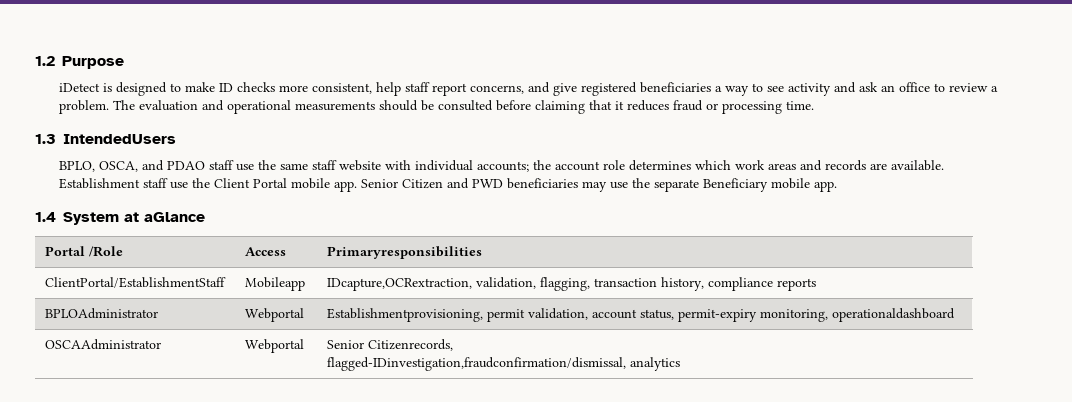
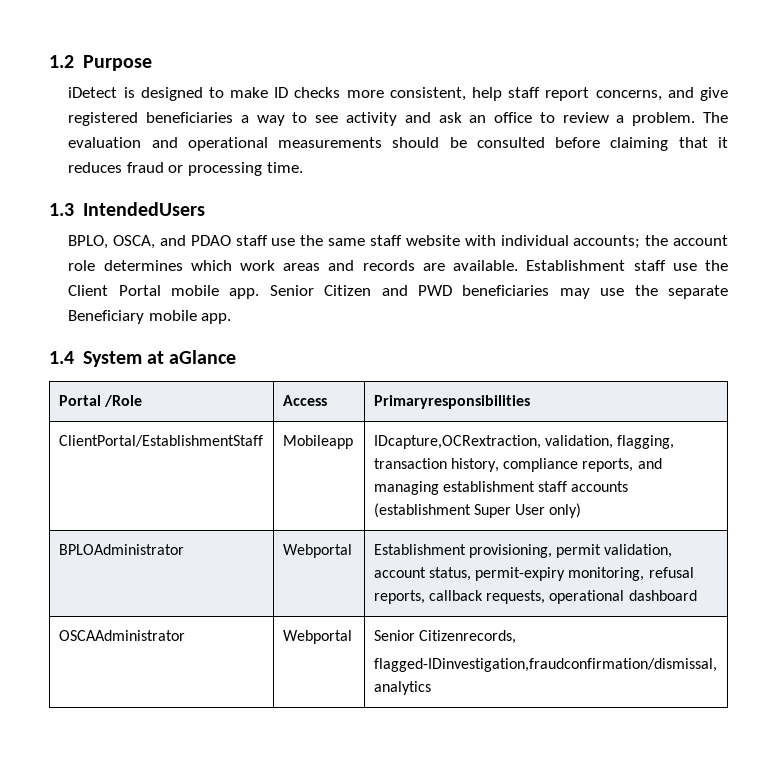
[777,278,817,291] reports -> [582,458,662,472] [373,481,629,495] [373,503,582,518] reports, and managing establishment staff accounts (establishment Super User only)
[327,308,484,322] Establishmentprovisioning, -> [373,544,552,558] Establishment provisioning,
[832,308,956,322] operationaldashboard -> [648,567,694,578] [373,590,697,604] refusal reports, callback requests, operational dashboard

